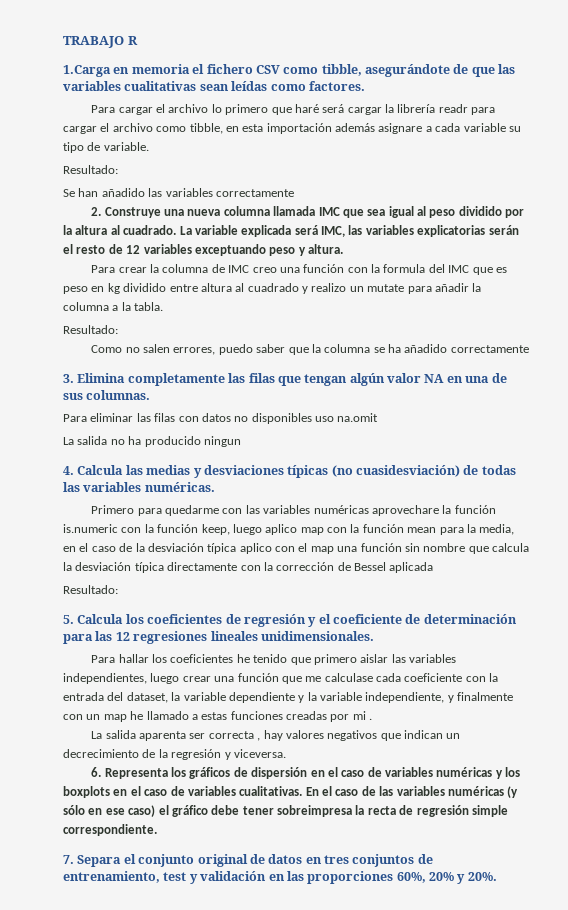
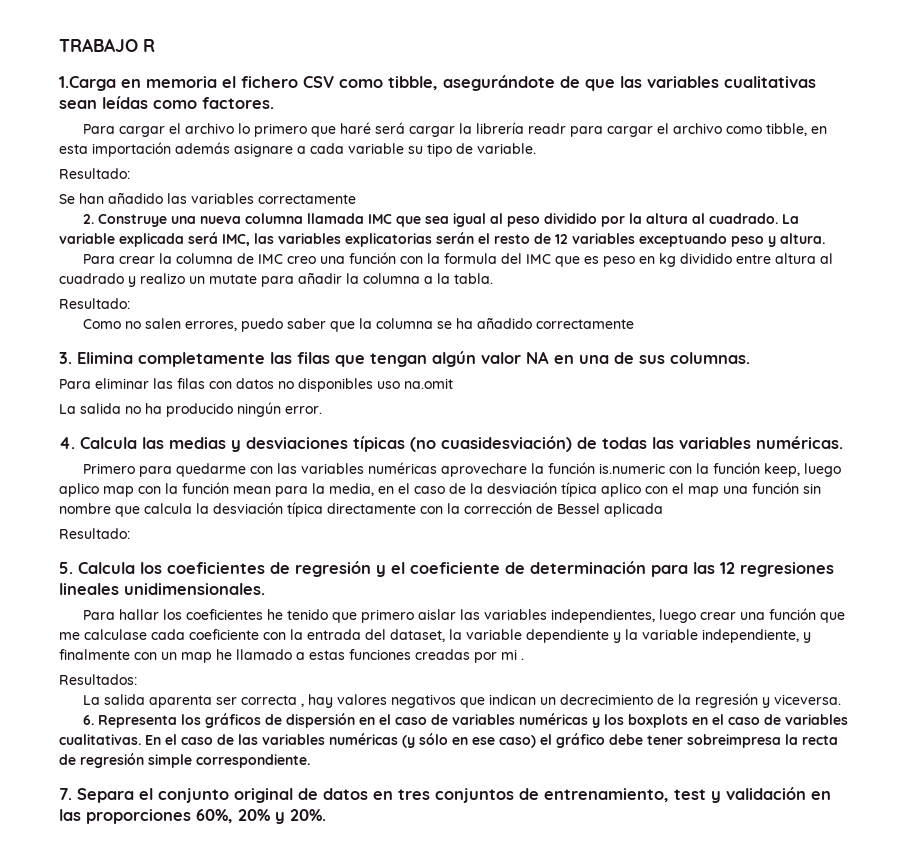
[203,436,241,447] ningun -> [237,402,322,417] ningún error.
(373, 719) none -> [59,674,137,685] // Resultados:

